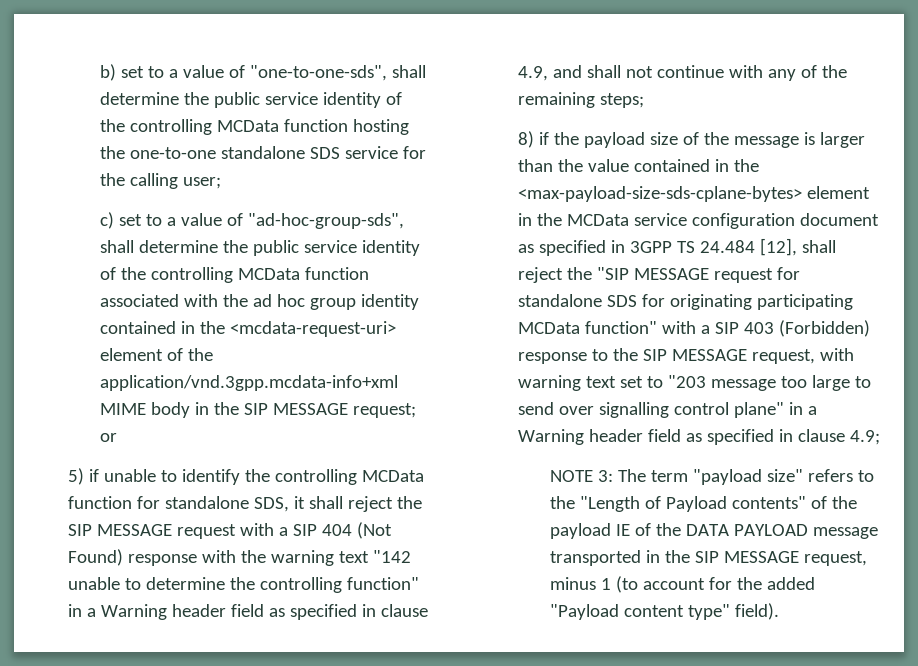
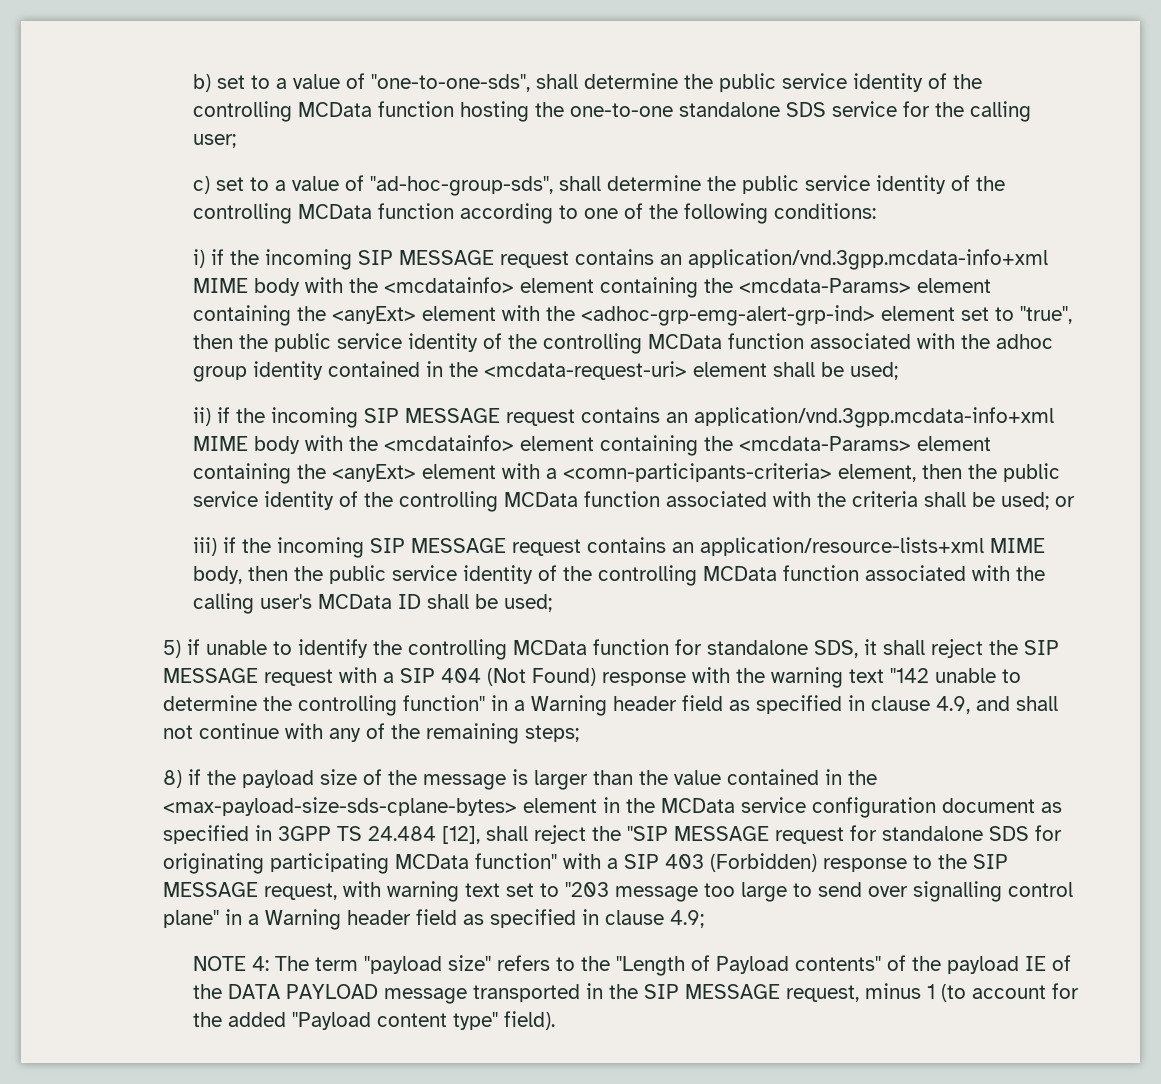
[100,294,306,307] associated with the ad hoc -> [459,203,876,224] [192,249,1048,270] [192,277,991,298] [192,305,1072,326] [192,333,1053,354] according to one of the following conditions: // i) if the incoming SIP MESSAGE request contains an application/vnd.3gpp.mcdata-info+xml MIME body with the <mcdatainfo> element containing the <mcdata-Params> element containing the <anyExt> element with the <adhoc-grp-emg-alert-grp-ind> element set to "true", then the public service identity of the controlling MCData function associated with the adhoc
[167,348,214,361] [100,375,399,391] [100,402,417,418] [100,433,118,442] of the application/vnd.3gpp.mcdata-info+xml MIME body in the SIP MESSAGE request; or -> [772,362,898,380] [192,407,1054,428] [192,435,991,456] [192,463,1060,484] [192,491,1075,512] [192,537,1045,558] [192,565,1045,586] [192,593,552,614] shall be used; // ii) if the incoming SIP MESSAGE request contains an application/vnd.3gpp.mcdata-info+xml MIME body with the <mcdatainfo> element containing the <mcdata-Params> element containing the <anyExt> element with a <comn-participants-criteria> element, then the public service identity of the controlling MCData function associated with the criteria shall be used; or // iii) if the incoming SIP MESSAGE request contains an application/resource-lists+xml MIME body, then the public service identity of the controlling MCData function associated with the calling user's MCData ID shall be used;
[598,470,614,482] 3: -> [251,956,269,971] 4:

